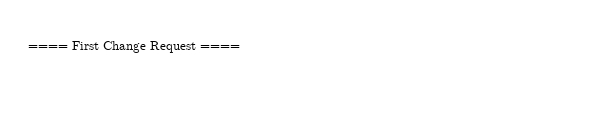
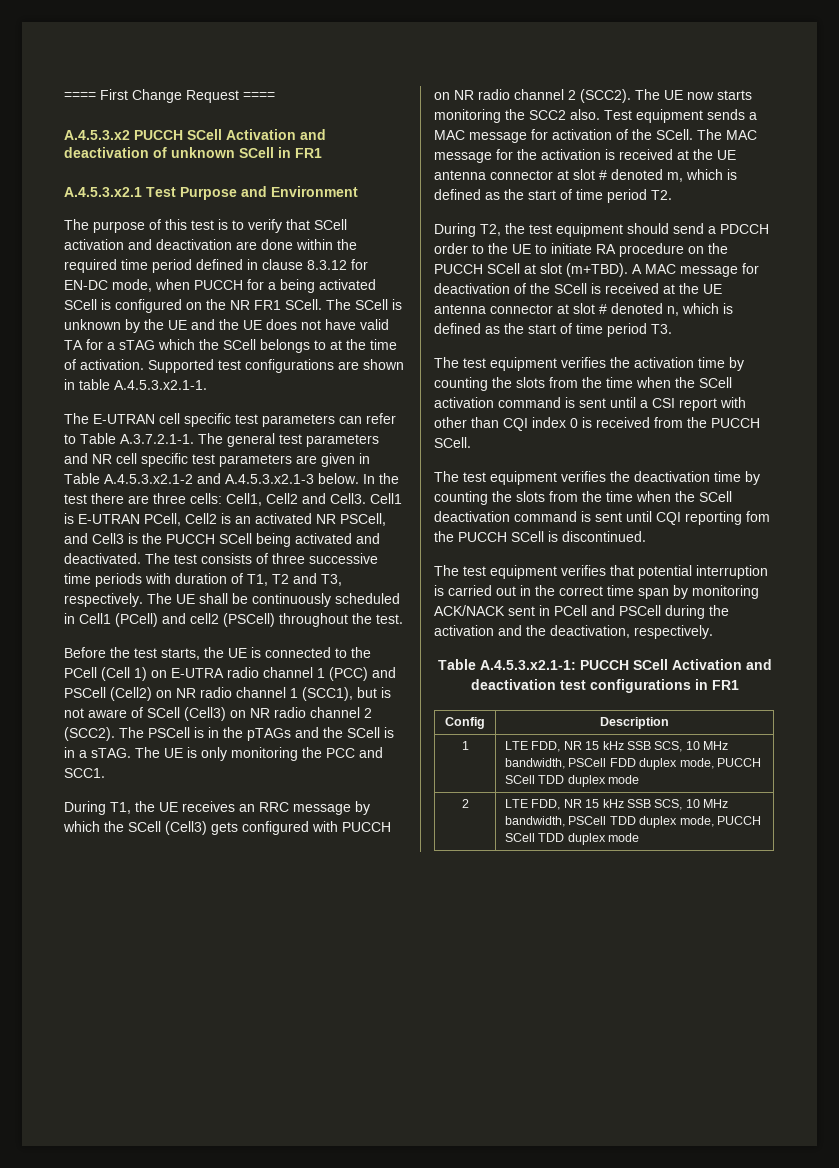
(240, 47) none -> [64,129,326,140] [64,147,322,158] [64,186,358,200] [64,219,347,233] [64,239,357,250] [64,259,368,273] [64,279,376,293] [64,299,402,313] [64,319,389,333] [64,339,397,353] [64,359,404,373] [64,379,207,390] [64,413,396,427] [64,433,379,447] [64,453,370,467] [64,473,399,484] [64,493,402,506] [64,513,386,526] [64,533,380,547] [64,553,378,564] [64,573,342,587] [64,593,400,607] [64,613,403,627] [64,647,371,660] [64,667,396,681] [64,687,391,701] [64,707,372,721] [64,727,394,741] [64,747,383,761] [64,768,105,778] [64,801,370,815] [63,821,391,835] [434,89,752,103] [434,109,757,123] [434,129,757,143] [434,149,736,163] [434,169,737,182] [434,189,672,203] [434,223,769,237] [434,243,728,257] [434,263,759,277] [434,283,722,294] [434,303,733,316] [434,323,672,337] [434,357,744,371] [434,377,732,391] [434,397,746,411] [434,417,760,431] [434,437,471,448] [434,471,760,485] [434,491,732,505] [434,511,770,525] [434,531,646,542] [434,565,768,579] [434,585,759,599] [434,605,729,619] [434,625,713,639] [437,659,772,670] [470,679,739,693] [445,717,485,729] [600,717,669,729] [461,741,469,750] [505,741,729,752] [505,758,761,770] [505,775,640,787] [461,799,469,808] [505,799,729,810] [505,816,761,828] [505,833,640,845] // A.4.5.3.x2 PUCCH SCell Activation and deactivation of unknown SCell in FR1 // A.4.5.3.x2.1 Test Purpose and Environment // The purpose of this test is to verify that SCell activation and deactivation are done within the required time period defined in clause 8.3.12 for EN-DC mode, when PUCCH for a being activated SCell is configured on the NR FR1 SCell. The SCell is unknown by the UE and the UE does not have valid TA for a sTAG which the SCell belongs to at the time of activation. Supported test configurations are shown in table A.4.5.3.x2.1-1. // The E-UTRAN cell specific test parameters can refer to Table A.3.7.2.1-1. The general test parameters and NR cell specific test parameters are given in Table A.4.5.3.x2.1-2 and A.4.5.3.x2.1-3 below. In the test there are three cells: Cell1, Cell2 and Cell3. Cell1 is E-UTRAN PCell, Cell2 is an activated NR PSCell, and Cell3 is the PUCCH SCell being activated and deactivated. The test consists of three successive time periods with duration of T1, T2 and T3, respectively. The UE shall be continuously scheduled in Cell1 (PCell) and cell2 (PSCell) throughout the test. // Before the test starts, the UE is connected to the PCell (Cell 1) on E-UTRA radio channel 1 (PCC) and PSCell (Cell2) on NR radio channel 1 (SCC1), but is not aware of SCell (Cell3) on NR radio channel 2 (SCC2). The PSCell is in the pTAGs and the SCell is in a sTAG. The UE is only monitoring the PCC and SCC1. // During T1, the UE receives an RRC message by which the SCell (Cell3) gets configured with PUCCH on NR radio channel 2 (SCC2). The UE now starts monitoring the SCC2 also. Test equipment sends a MAC message for activation of the SCell. The MAC message for the activation is received at the UE antenna connector at slot # denoted m, which is defined as the start of time period T2. // During T2, the test equipment should send a PDCCH order to the UE to initiate RA procedure on the PUCCH SCell at slot (m+TBD). A MAC message for deactivation of the SCell is received at the UE antenna connector at slot # denoted n, which is defined as the start of time period T3. // The test equipment verifies the activation time by counting the slots from the time when the SCell activation command is sent until a CSI report with other than CQI index 0 is received from the PUCCH SCell. // The test equipment verifies the deactivation time by counting the slots from the time when the SCell deactivation command is sent until CQI reporting fom the PUCCH SCell is discontinued. // The test equipment verifies that potential interruption is carried out in the correct time span by monitoring ACK/NACK sent in PCell and PSCell during the activation and the deactivation, respectively. // Table A.4.5.3.x2.1-1: PUCCH SCell Activation and deactivation test configurations in FR1 // Config | Description // 1 | LTE FDD, NR 15 kHz SSB SCS, 10 MHz bandwidth, PSCell FDD duplex mode, PUCCH SCell TDD duplex mode // 2 | LTE FDD, NR 15 kHz SSB SCS, 10 MHz bandwidth, PSCell TDD duplex mode, PUCCH SCell TDD duplex mode

